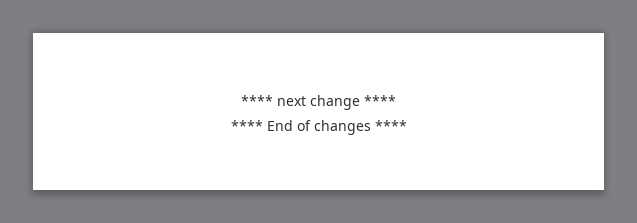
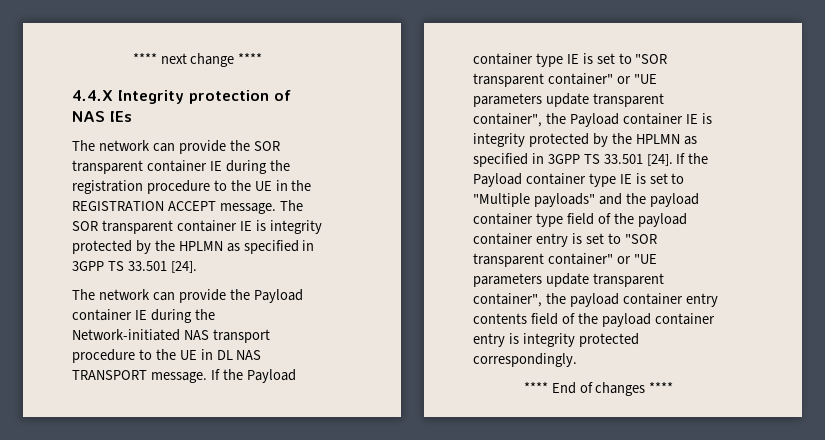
(396, 100) none -> [72,90,291,104] [72,111,132,122] [72,140,280,154] [72,160,290,174] [72,180,312,194] [72,200,303,214] [72,220,322,234] [72,240,315,254] [72,261,197,273] [72,289,303,303] [72,309,215,323] [72,329,270,343] [72,349,262,363] [72,369,296,383] [473,53,668,67] [473,73,657,87] [473,93,664,107] [473,113,712,127] [473,133,697,147] [473,153,709,167] [473,173,685,187] [473,193,699,207] [473,213,687,227] [473,233,657,247] [473,253,657,267] [473,273,664,287] [473,293,718,307] [473,313,715,327] [473,333,639,347] [473,353,577,367] // 4.4.X Integrity protection of NAS IEs // The network can provide the SOR transparent container IE during the registration procedure to the UE in the REGISTRATION ACCEPT message. The SOR transparent container IE is integrity protected by the HPLMN as specified in 3GPP TS 33.501 [24]. // The network can provide the Payload container IE during the Network-initiated NAS transport procedure to the UE in DL NAS TRANSPORT message. If the Payload container type IE is set to "SOR transparent container" or "UE parameters update transparent container", the Payload container IE is integrity protected by the HPLMN as specified in 3GPP TS 33.501 [24]. If the Payload container type IE is set to "Multiple payloads" and the payload container type field of the payload container entry is set to "SOR transparent container" or "UE parameters update transparent container", the payload container entry contents field of the payload container entry is integrity protected correspondingly.

